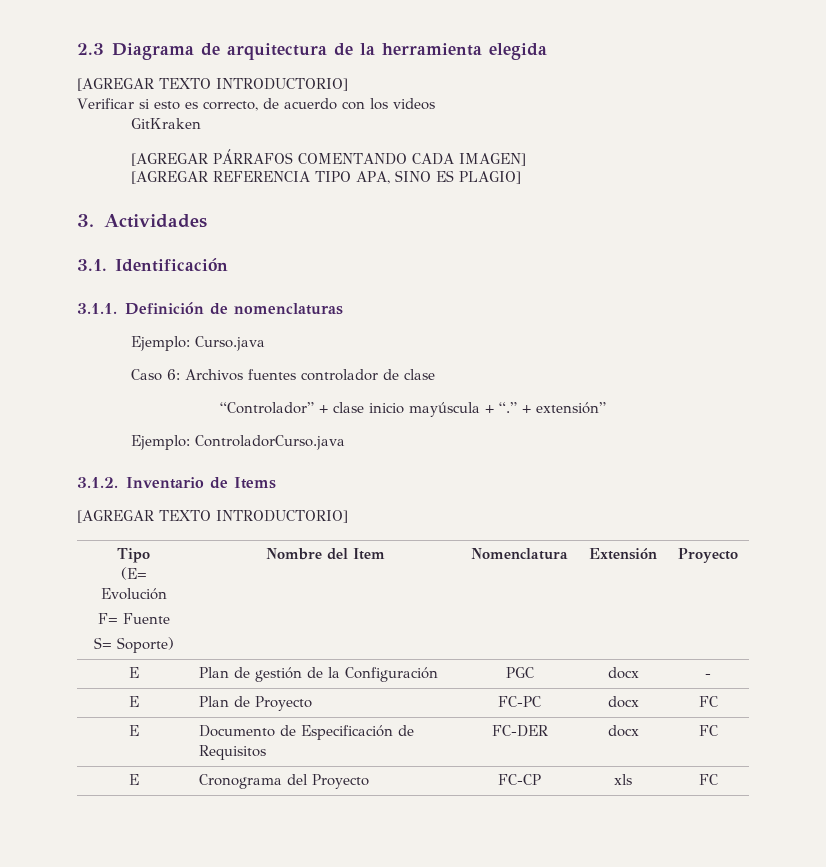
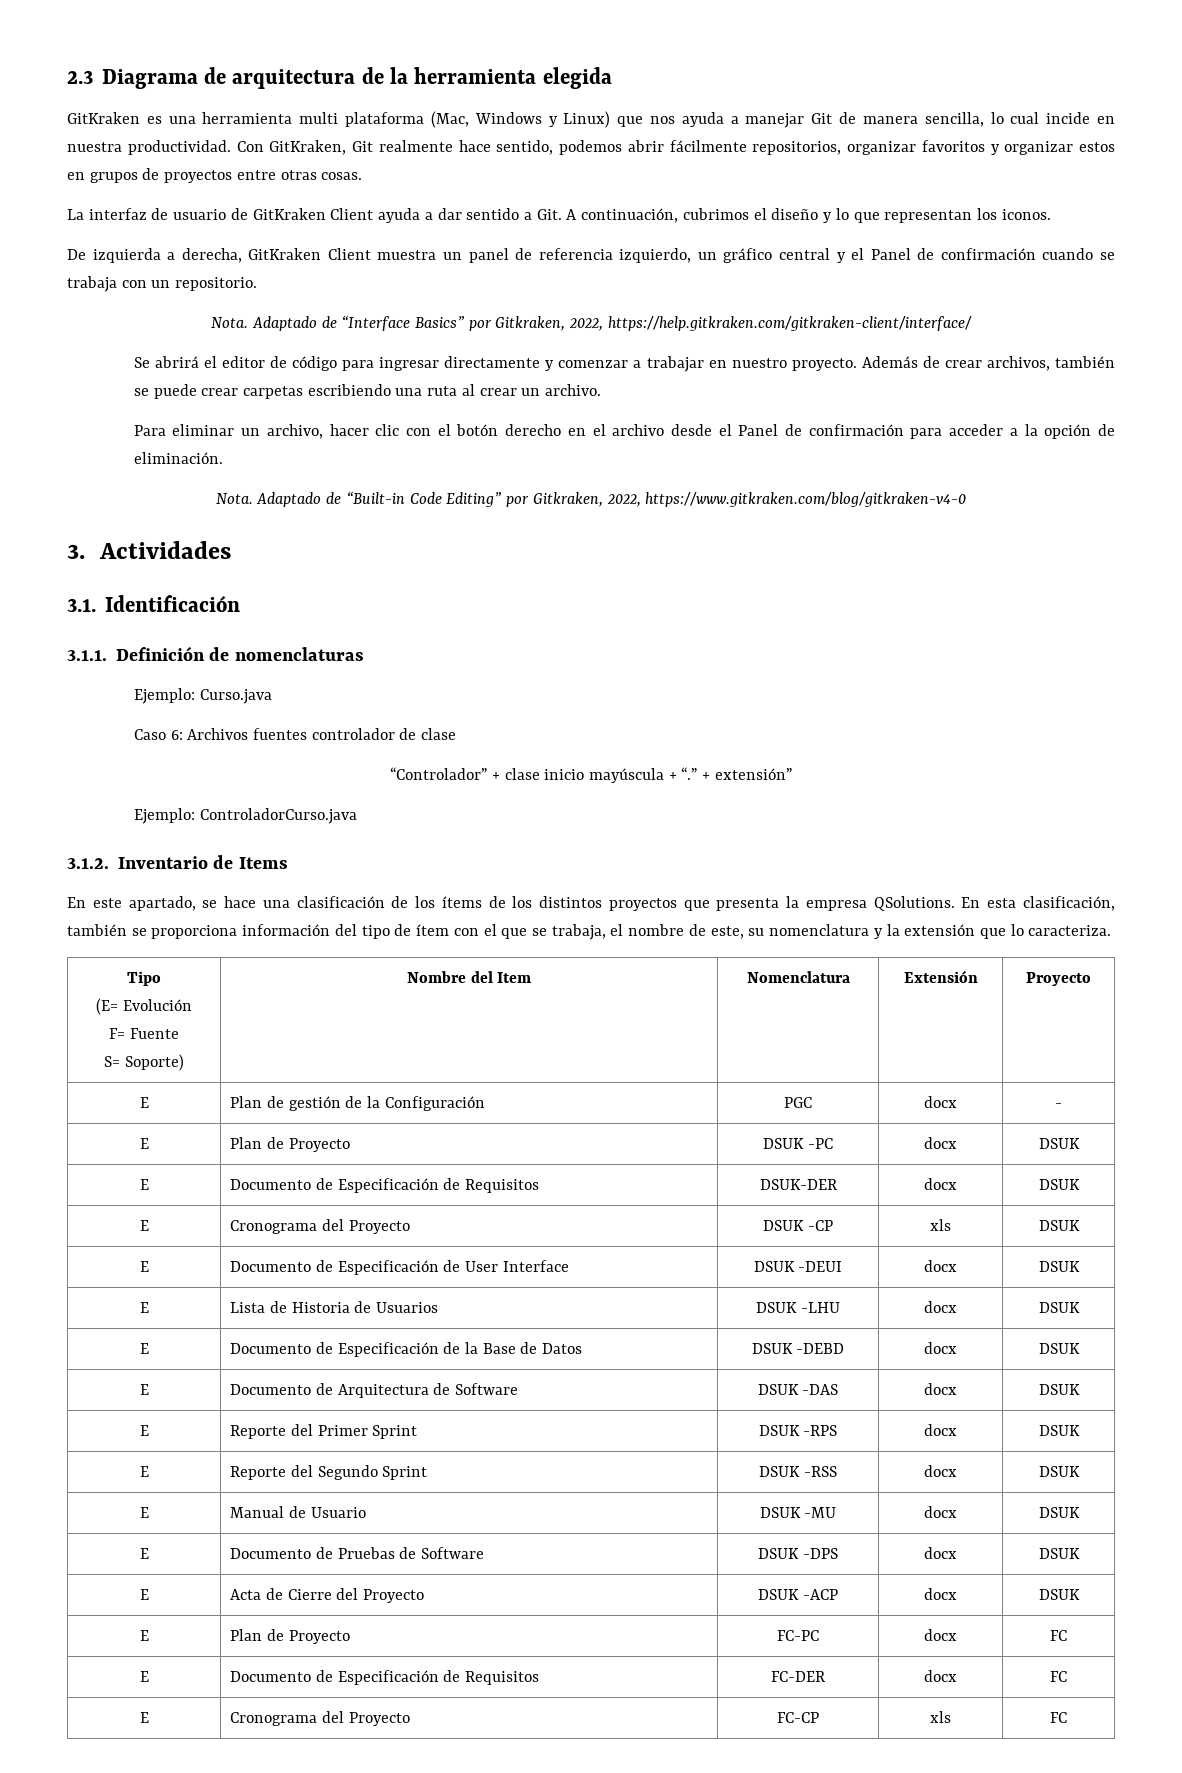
[77,78,348,91] [77,98,435,111] [130,118,201,129] [130,149,526,166] [130,170,521,184] [AGREGAR TEXTO INTRODUCTORIO] // Verificar si esto es correcto, de acuerdo con los videos // GitKraken // [AGREGAR PÁRRAFOS COMENTANDO CADA IMAGEN] // [AGREGAR REFERENCIA TIPO APA, SINO ES PLAGIO] -> [67,111,1116,128] [67,140,1115,155] [67,168,363,183] [67,208,1051,223] [67,248,1115,263] [67,276,258,292] [211,315,972,331] [133,356,1115,372] [133,384,602,399] [133,424,1115,439] [133,452,223,464] [215,491,967,507] GitKraken es una herramienta multi plataforma (Mac, Windows y Linux) que nos ayuda a manejar Git de manera sencilla, lo cual incide en nuestra productividad. Con GitKraken, Git realmente hace sentido, podemos abrir fácilmente repositorios, organizar favoritos y organizar estos en grupos de proyectos entre otras cosas. // La interfaz de usuario de GitKraken Client ayuda a dar sentido a Git. A continuación, cubrimos el diseño y lo que representan los iconos. // De izquierda a derecha, GitKraken Client muestra un panel de referencia izquierdo, un gráfico central y el Panel de confirmación cuando se trabaja con un repositorio. // Nota. Adaptado de “Interface Basics” por Gitkraken, 2022, https://help.gitkraken.com/gitkraken-client/interface/ // Se abrirá el editor de código para ingresar directamente y comenzar a trabajar en nuestro proyecto. Además de crear archivos, también se puede crear carpetas escribiendo una ruta al crear un archivo. // Para eliminar un archivo, hacer clic con el botón derecho en el archivo desde el Panel de confirmación para acceder a la opción de eliminación. // Nota. Adaptado de “Built-in Code Editing” por Gitkraken, 2022, https://www.gitkraken.com/blog/gitkraken-v4-0
[77,510,348,523] [AGREGAR TEXTO INTRODUCTORIO] -> [67,896,1116,911] [67,924,1112,940] En este apartado, se hace una clasificación de los ítems de los distintos proyectos que presenta la empresa QSolutions. En esta clasificación, también se proporciona información del tipo de ítem con el que se trabaja, el nombre de este, su nomenclatura y la extensión que lo caracteriza.
(711, 675) none -> [139,1138,149,1149] [230,1137,350,1152] [763,1138,833,1149] [924,1137,957,1149] [1038,1138,1080,1149] [139,1179,149,1190] [230,1178,539,1193] [759,1179,837,1190] [924,1178,957,1190] [1038,1179,1080,1190] [139,1220,149,1231] [230,1219,410,1234] [763,1220,833,1231] [930,1219,951,1231] [1038,1220,1080,1231] [139,1261,149,1272] [230,1260,569,1275] [753,1261,843,1272] [924,1260,957,1272] [1038,1261,1080,1272] [139,1302,149,1313] [230,1301,438,1313] [756,1302,840,1313] [924,1301,957,1313] [1038,1302,1080,1313] [139,1343,149,1354] [230,1342,583,1357] [751,1343,845,1354] [924,1342,957,1354] [1038,1343,1080,1354] [139,1384,149,1395] [230,1383,518,1398] [757,1384,839,1395] [924,1383,957,1395] [1038,1384,1080,1395] [139,1425,149,1436] [230,1424,418,1439] [758,1425,838,1436] [924,1424,957,1436] [1038,1425,1080,1436] [139,1466,149,1477] [230,1465,428,1480] [759,1466,837,1477] [924,1465,957,1477] [1038,1466,1080,1477] [139,1507,149,1518] [230,1506,366,1518] [759,1507,837,1518] [924,1506,957,1518] [1038,1507,1080,1518] [139,1548,149,1559] [230,1547,484,1559] [758,1548,838,1559] [924,1547,957,1559] [1038,1548,1080,1559] [139,1589,149,1600] [230,1588,424,1603] [758,1589,838,1600] [924,1588,957,1600] [1038,1589,1080,1600] // E | Plan de Proyecto | DSUK -PC | docx | DSUK // E | Documento de Especificación de Requisitos | DSUK-DER | docx | DSUK // E | Cronograma del Proyecto | DSUK -CP | xls | DSUK // E | Documento de Especificación de User Interface | DSUK -DEUI | docx | DSUK // E | Lista de Historia de Usuarios | DSUK -LHU | docx | DSUK // E | Documento de Especificación de la Base de Datos | DSUK -DEBD | docx | DSUK // E | Documento de Arquitectura de Software | DSUK -DAS | docx | DSUK // E | Reporte del Primer Sprint | DSUK -RPS | docx | DSUK // E | Reporte del Segundo Sprint | DSUK -RSS | docx | DSUK // E | Manual de Usuario | DSUK -MU | docx | DSUK // E | Documento de Pruebas de Software | DSUK -DPS | docx | DSUK // E | Acta de Cierre del Proyecto | DSUK -ACP | docx | DSUK

